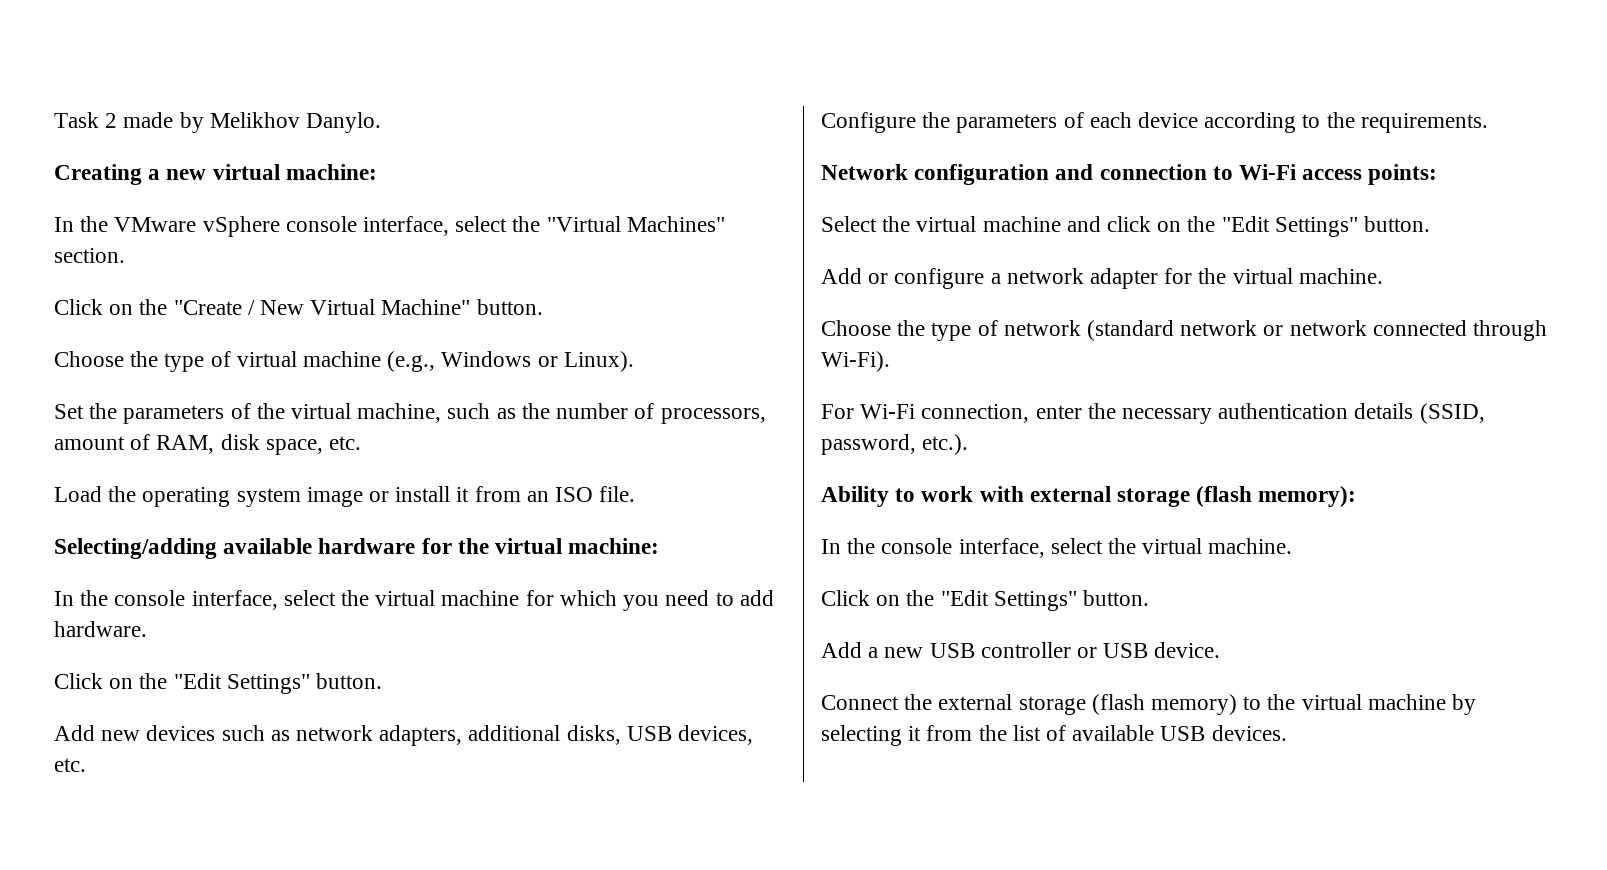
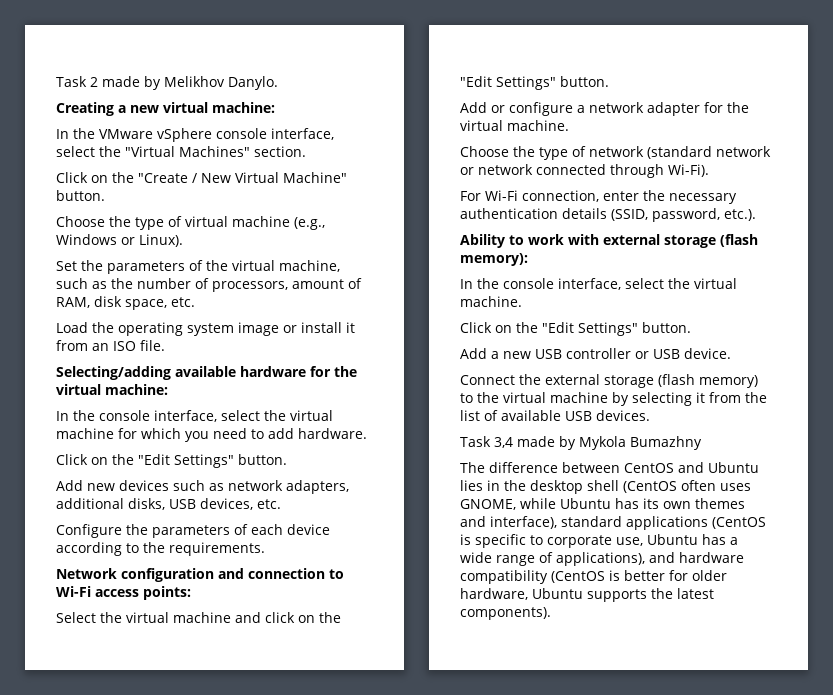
(1287, 733) none -> [460,436,702,450] [460,462,759,473] [460,480,751,494] [460,498,745,510] [460,516,766,530] [460,534,738,548] [460,552,744,566] [460,570,727,584] [460,588,714,602] [460,607,551,620] // Task 3,4 made by Mykola Bumazhny // The difference between CentOS and Ubuntu lies in the desktop shell (CentOS often uses GNOME, while Ubuntu has its own themes and interface), standard applications (CentOS is specific to corporate use, Ubuntu has a wide range of applications), and hardware compatibility (CentOS is better for older hardware, Ubuntu supports the latest components).

